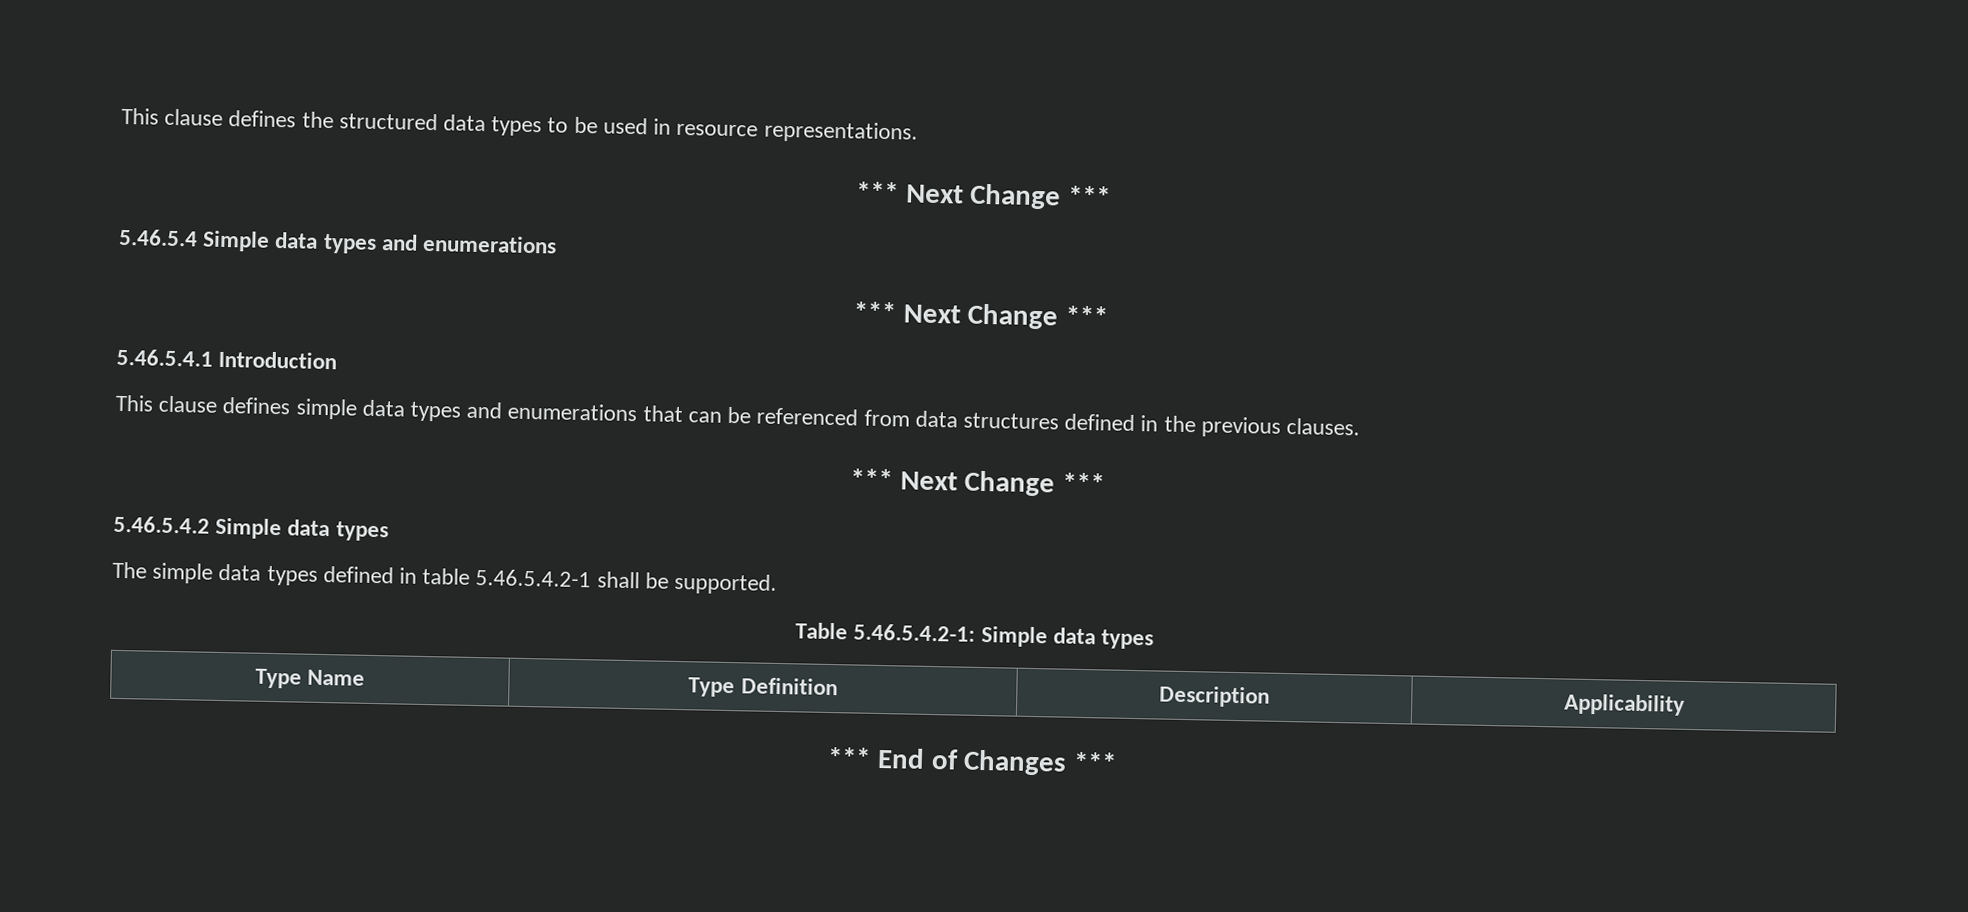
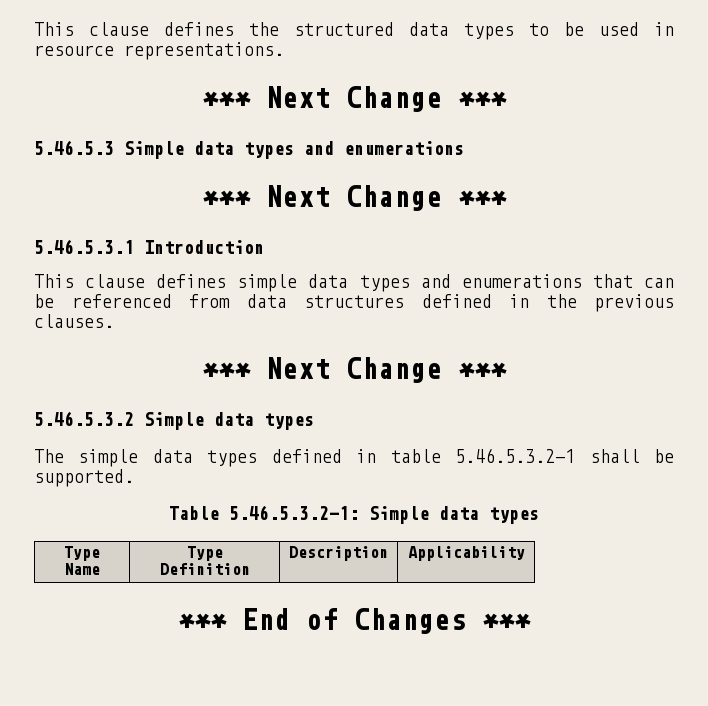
[118,228,198,247] 5.46.5.4 -> [34,140,114,155] 5.46.5.3
[116,348,213,367] 5.46.5.4.1 -> [34,239,134,254] 5.46.5.3.1
[113,515,210,534] 5.46.5.4.2 -> [34,411,134,426] 5.46.5.3.2
[475,568,592,588] 5.46.5.4.2-1 -> [455,448,576,463] 5.46.5.3.2-1
[853,623,976,642] 5.46.5.4.2-1: -> [229,505,359,520] 5.46.5.3.2-1:

